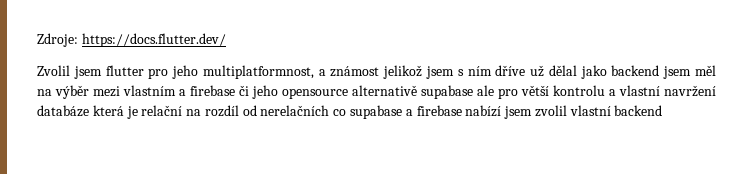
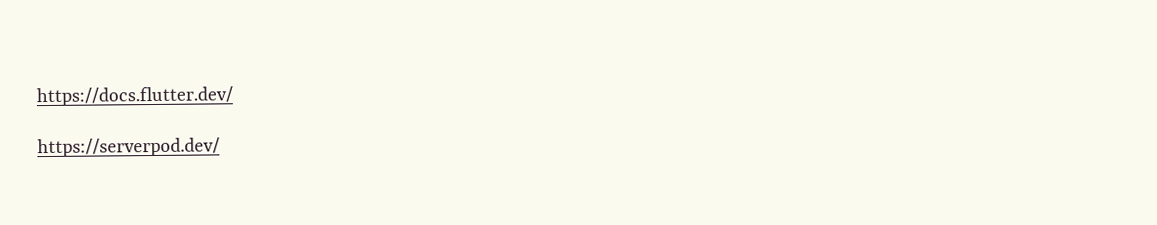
[37,33,78,47] Zdroje: -> (36, 96) none
[37,65,717,79] [37,85,716,99] [37,105,663,119] Zvolil jsem flutter pro jeho multiplatformnost, a známost jelikož jsem s ním dříve už dělal jako backend jsem měl na výběr mezi vlastním a firebase či jeho opensource alternativě supabase ale pro větší kontrolu a vlastní navržení databáze která je relační na rozdíl od nerelačních co supabase a firebase nabízí jsem zvolil vlastní backend -> [37,137,220,158] https://serverpod.dev/

